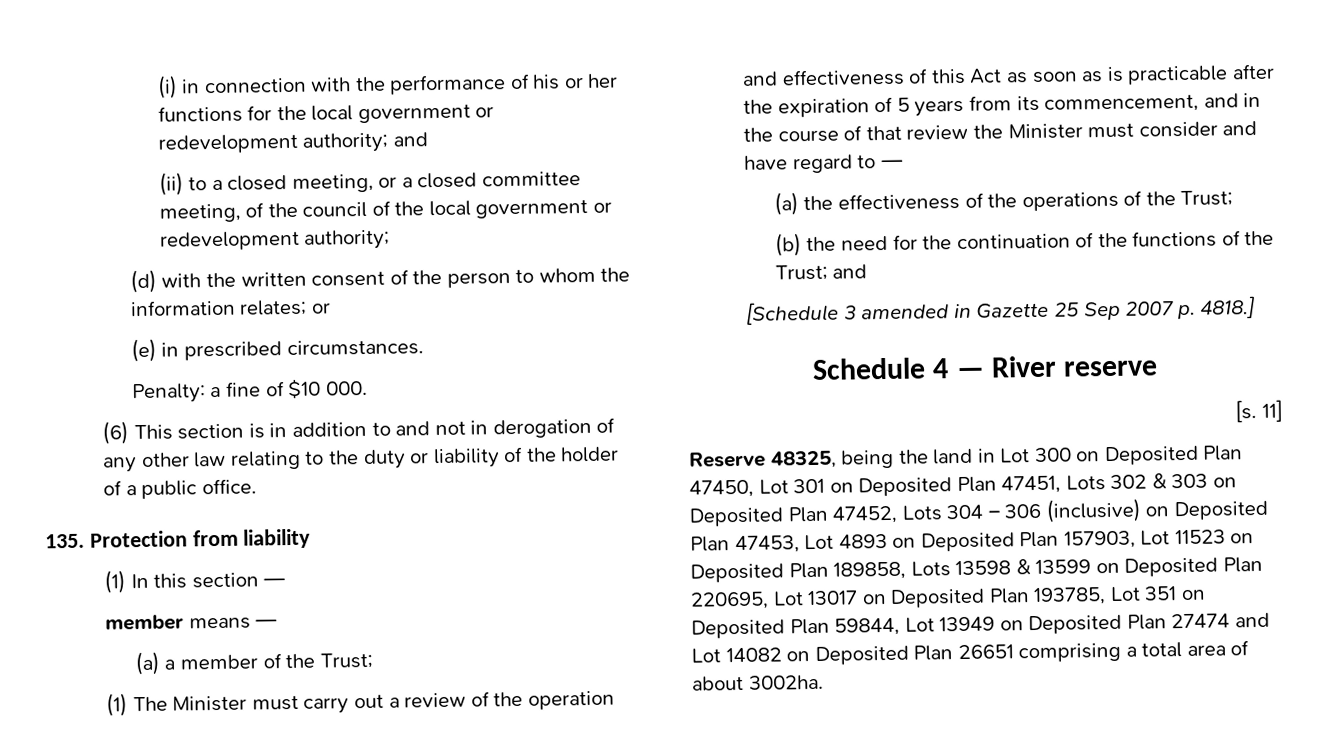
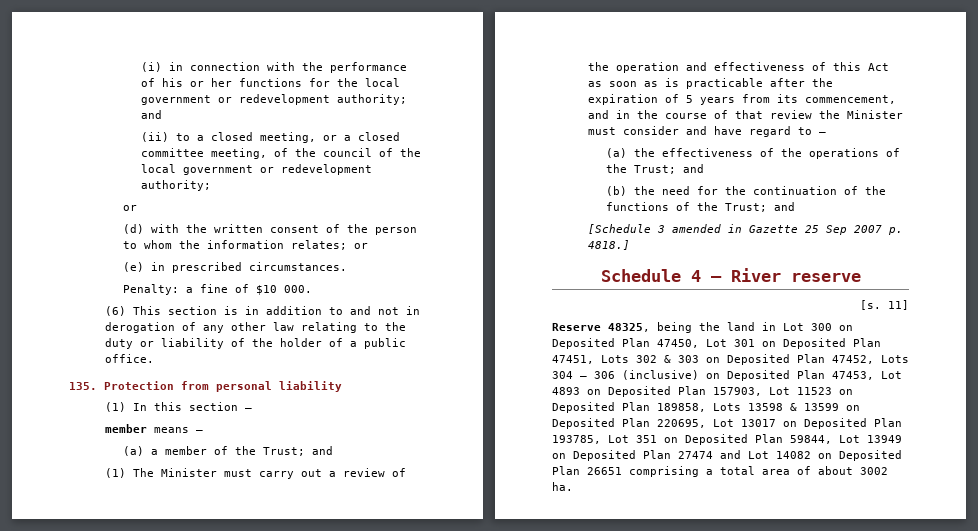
(391, 239) none -> [123,205,138,211] // or
(239, 538) none -> [216,381,272,392] personal
(373, 660) none -> [312,446,334,455] and
(1234, 198) none -> [683,164,705,173] and
[748,674,824,690] 3002ha. -> [860,467,888,475] [552,482,573,491] 3002 ha.

